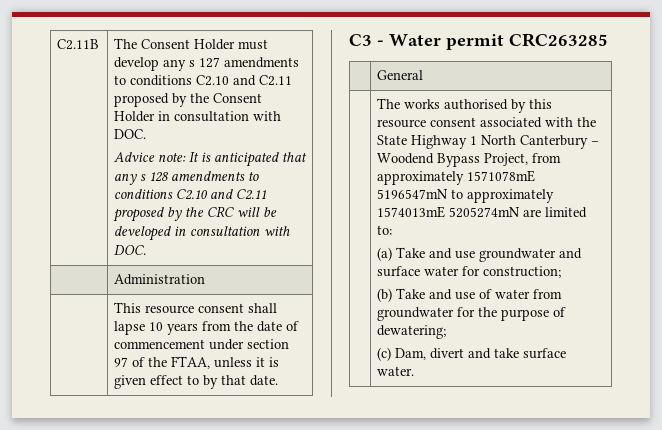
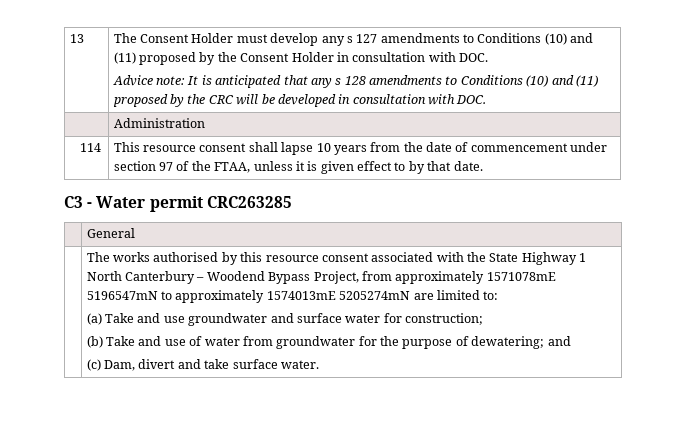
[57,39,100,50] C2.11B -> [69,34,84,43] 13
[130,75,293,86] conditions C2.10 and C2.11 -> [477,33,594,45] [113,52,136,64] Conditions (10) and (11)
[114,189,268,200] conditions C2.10 and C2.11 -> [460,75,598,87] Conditions (10) and (11)
(206, 279) none -> [79,143,101,152] 114
(447, 332) none -> [547,336,571,346] and

